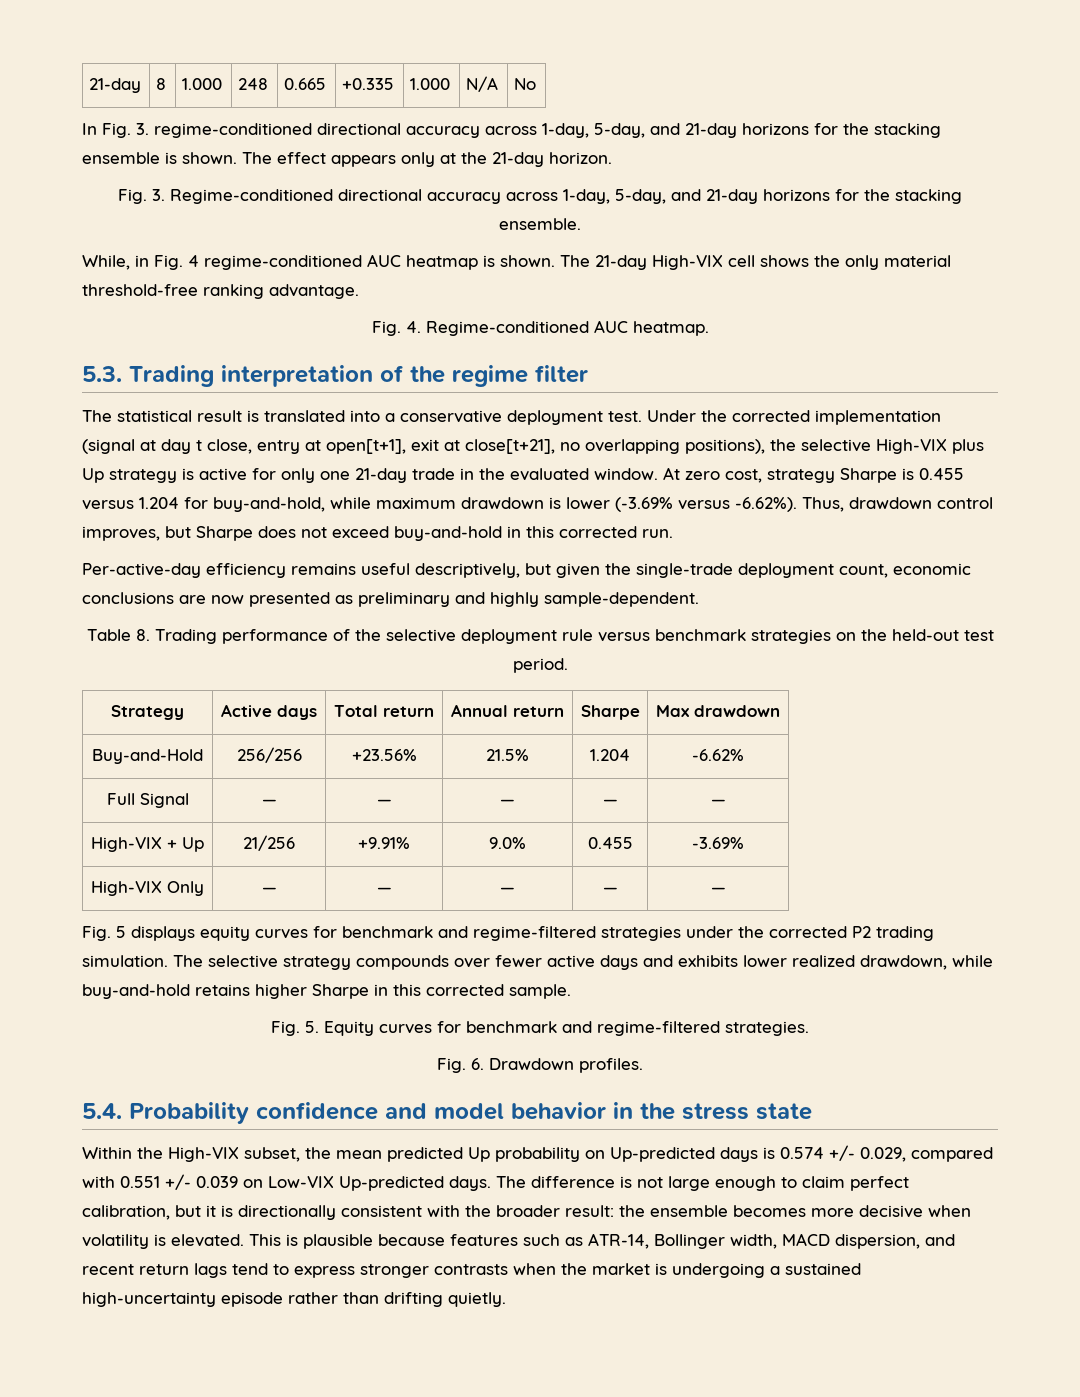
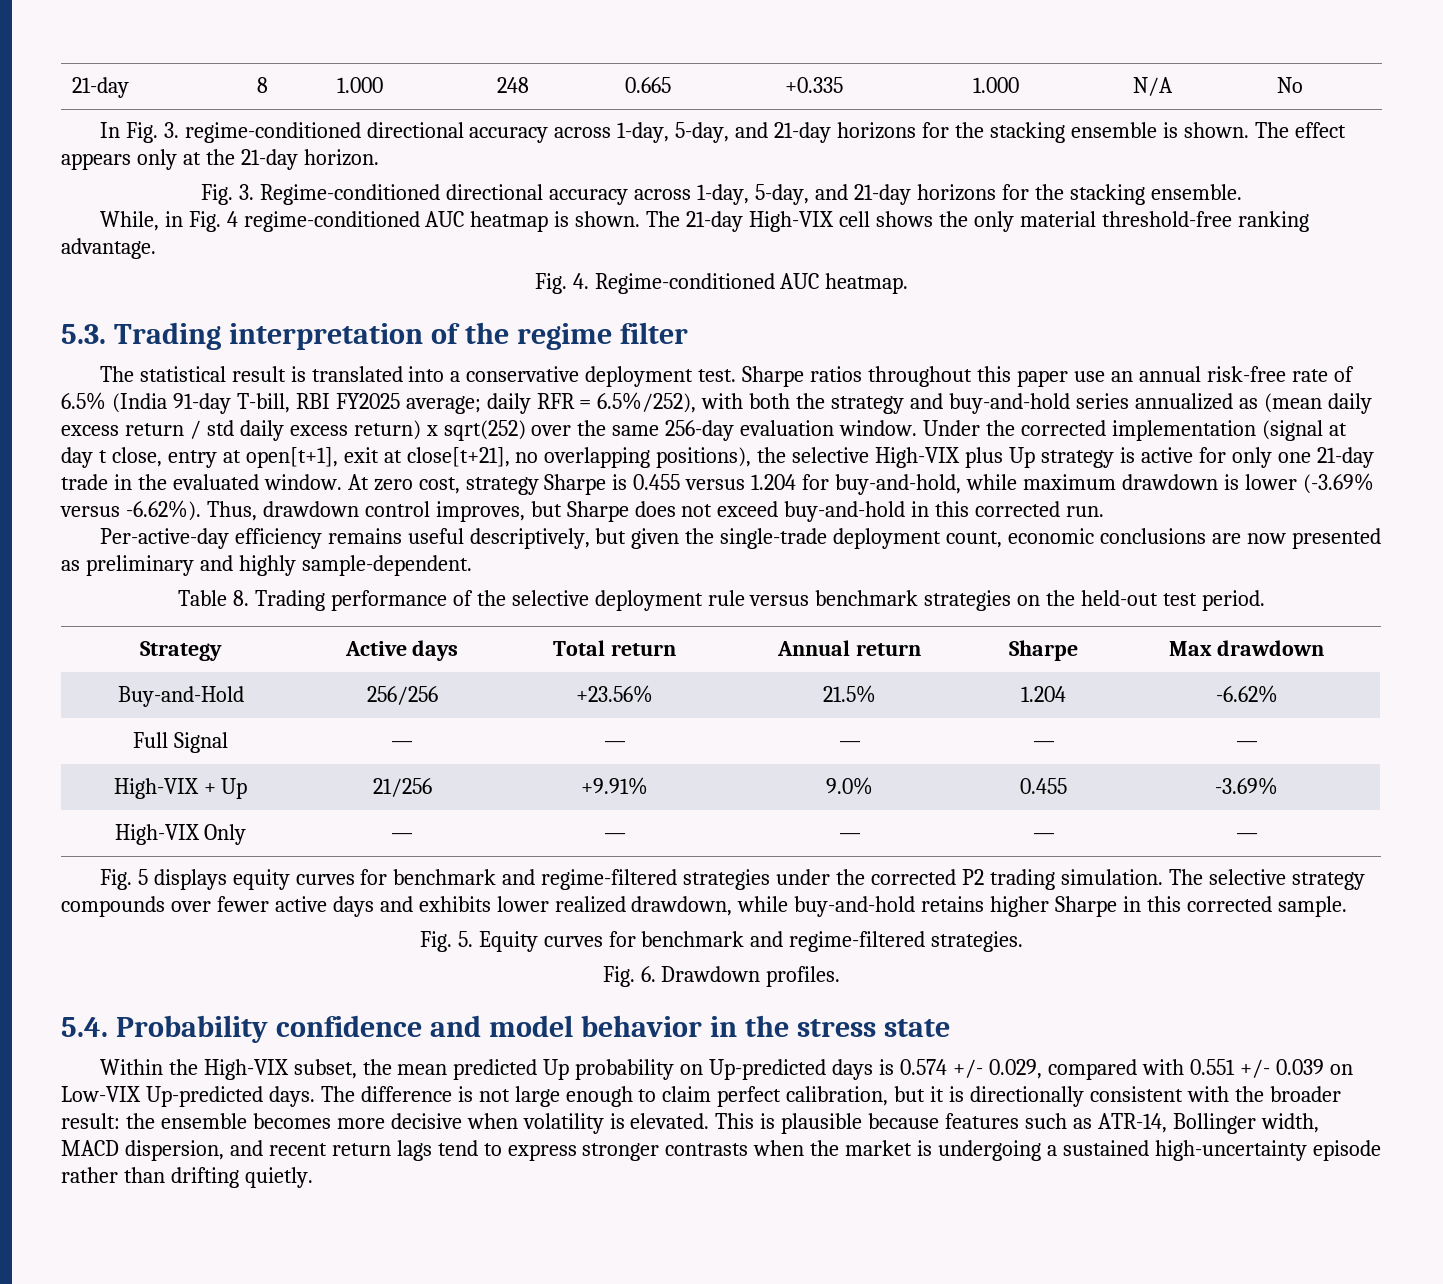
(642, 416) none -> [742,366,1354,387] [61,392,1372,414] [61,420,918,441] Sharpe ratios throughout this paper use an annual risk-free rate of 6.5% (India 91-day T-bill, RBI FY2025 average; daily RFR = 6.5%/252), with both the strategy and buy-and-hold series annualized as (mean daily excess return / std daily excess return) x sqrt(252) over the same 256-day evaluation window.

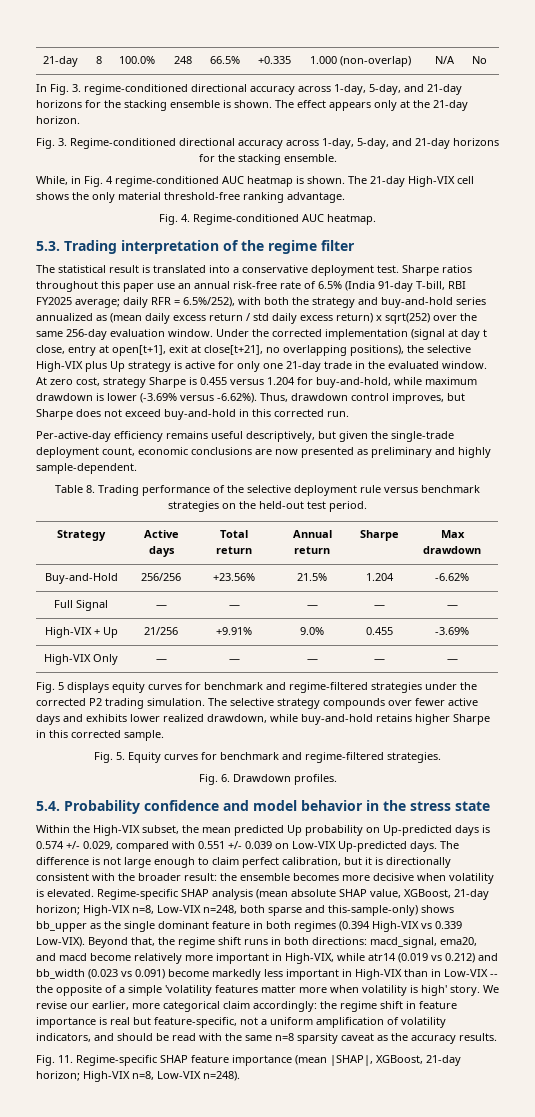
[337,77,384,93] 1.000 -> [119,56,156,64] 100.0%
[625,77,672,93] 0.665 -> [210,56,241,64] 66.5%
(1020, 85) none -> [340,56,412,67] (non-overlap)
[715,1113,1319,1134] [61,1140,1381,1161] [61,1167,313,1188] This is plausible because features such as ATR-14, Bollinger width, MACD dispersion, and recent return lags tend to express stronger contrasts when the market is undergoing a sustained high-uncertainty episode rather than drifting quietly. -> [97,889,489,900] [36,905,454,916] [36,921,462,932] [36,937,477,948] [36,953,498,964] [36,969,498,980] [36,985,499,996] [36,1001,457,1012] [36,1017,446,1028] [36,1033,497,1044] [36,1055,461,1066] [36,1071,240,1082] Regime-specific SHAP analysis (mean absolute SHAP value, XGBoost, 21-day horizon; High-VIX n=8, Low-VIX n=248, both sparse and this-sample-only) shows bb_upper as the single dominant feature in both regimes (0.394 High-VIX vs 0.339 Low-VIX). Beyond that, the regime shift runs in both directions: macd_signal, ema20, and macd become relatively more important in High-VIX, while atr14 (0.019 vs 0.212) and bb_width (0.023 vs 0.091) become markedly less important in High-VIX than in Low-VIX -- the opposite of a simple 'volatility features matter more when volatility is high' story. We revise our earlier, more categorical claim accordingly: the regime shift in feature importance is real but feature-specific, not a uniform amplification of volatility indicators, and should be read with the same n=8 sparsity caveat as the accuracy results. // Fig. 11. Regime-specific SHAP feature importance (mean |SHAP|, XGBoost, 21-day horizon; High-VIX n=8, Low-VIX n=248).

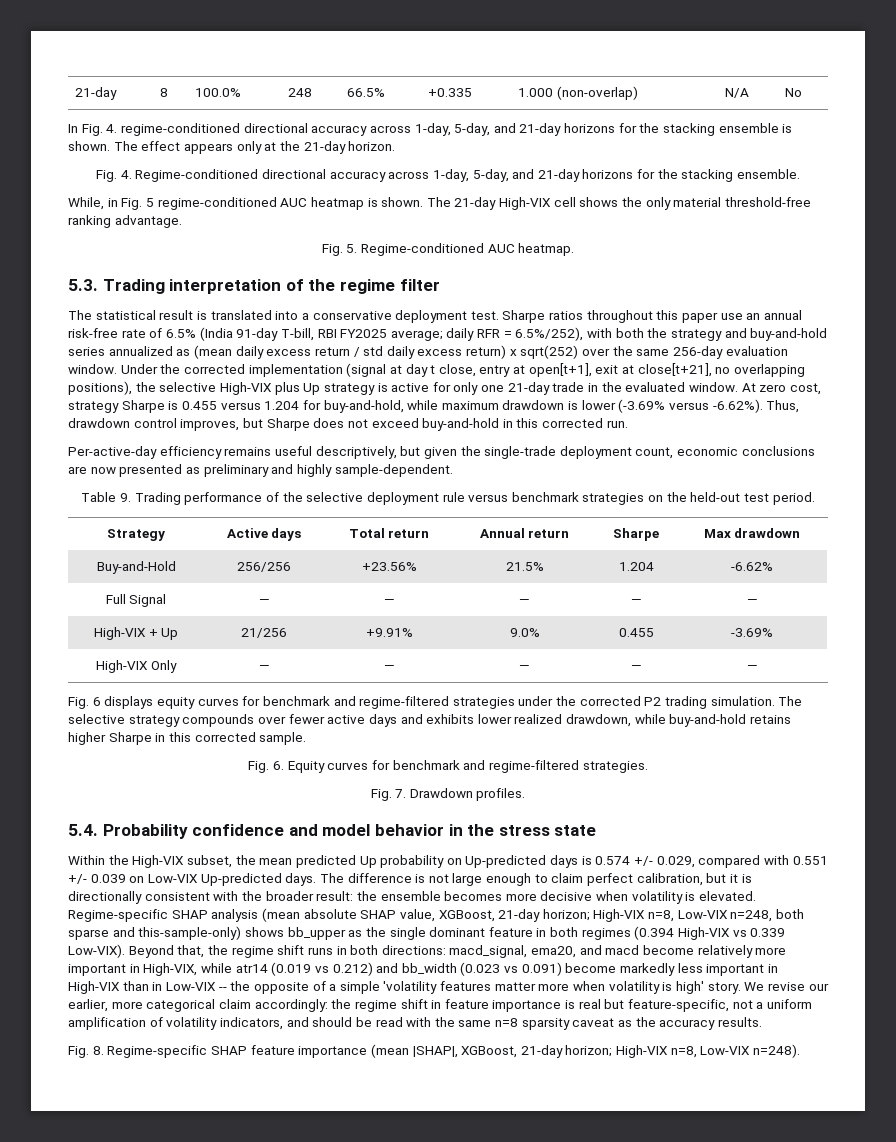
[72,84,81,92] 3. -> [106,124,118,133] 4.
[58,138,67,146] 3. -> [120,170,132,179] 4.
[106,176,113,184] 4 -> [145,198,154,207] 5
[181,214,190,222] 4. -> [346,244,358,253] 5.
[86,485,95,493] 8. -> [119,493,131,502] 9.
[58,682,64,690] 5 -> [92,697,101,706] 6
[116,752,125,760] 5. -> [273,761,285,770] 6.
[220,774,230,782] 6. -> [395,789,407,798] 7.
[58,1055,73,1063] 11. -> [92,1046,104,1055] 8.

